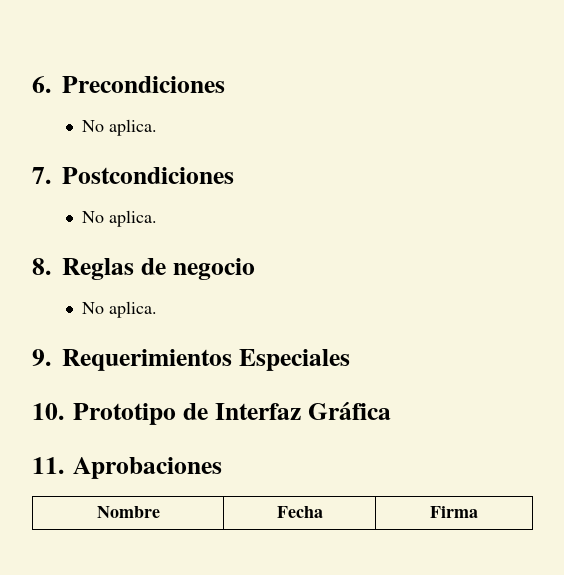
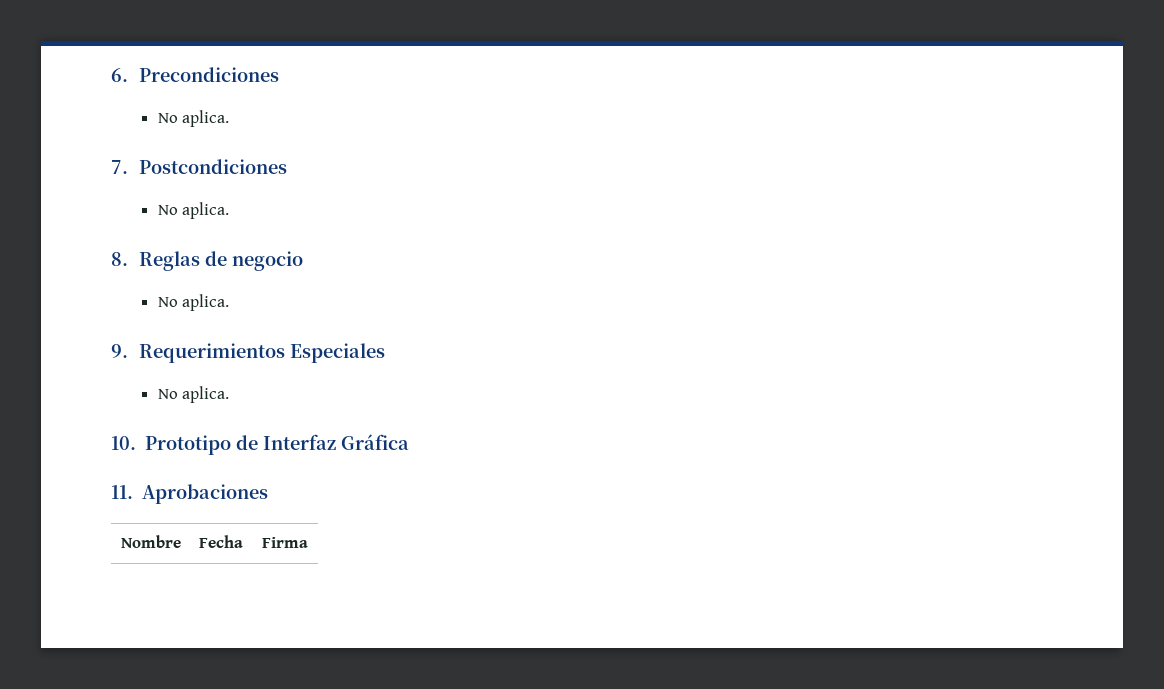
(351, 360) none -> [157,386,230,403] // No aplica.

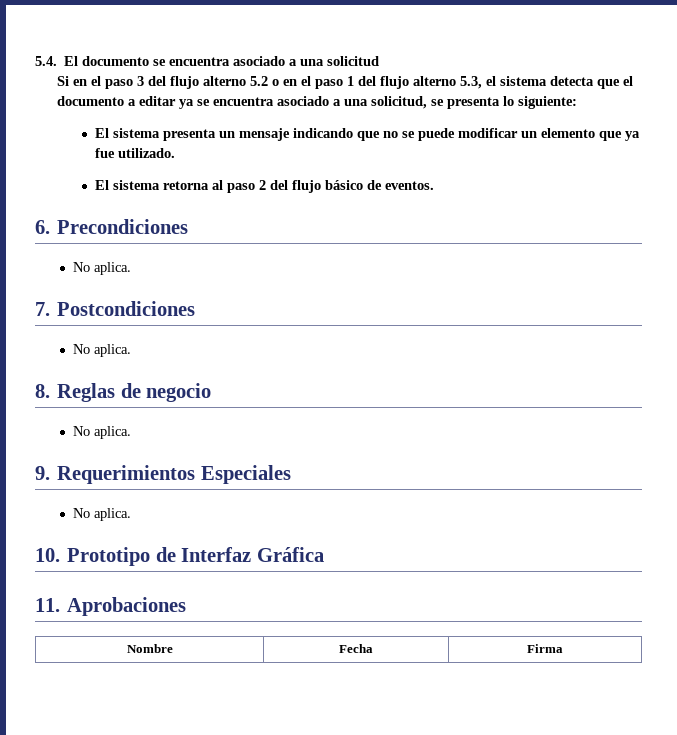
(111, 75) none -> [35,56,380,66] [57,76,634,89] [57,96,578,109] [95,128,641,141] [95,148,176,158] [95,180,435,193] 5.4. El documento se encuentra asociado a una solicitud // Si en el paso 3 del flujo alterno 5.2 o en el paso 1 del flujo alterno 5.3, el sistema detecta que el documento a editar ya se encuentra asociado a una solicitud, se presenta lo siguiente: // El sistema presenta un mensaje indicando que no se puede modificar un elemento que ya fue utilizado. // El sistema retorna al paso 2 del flujo básico de eventos. //

